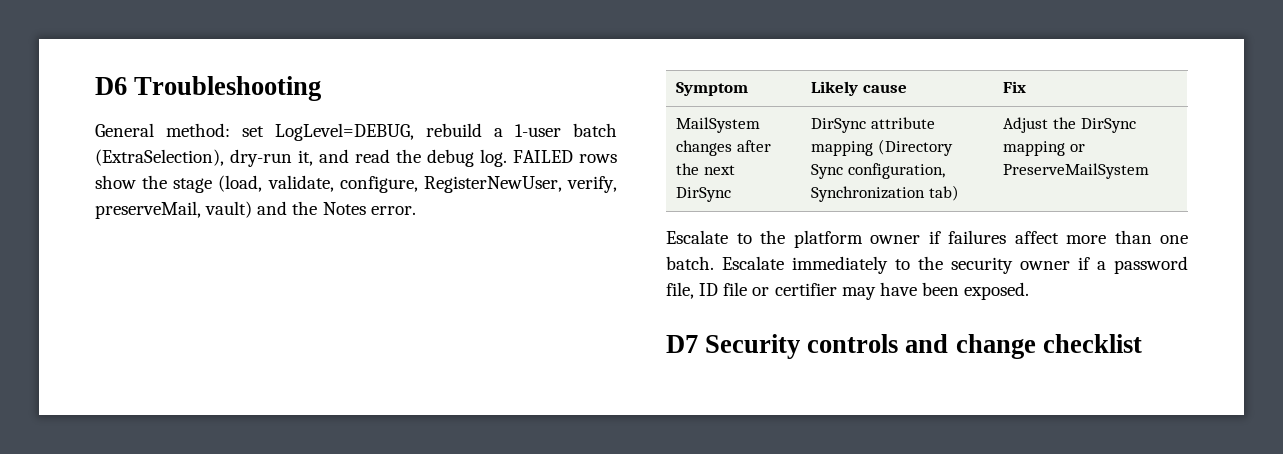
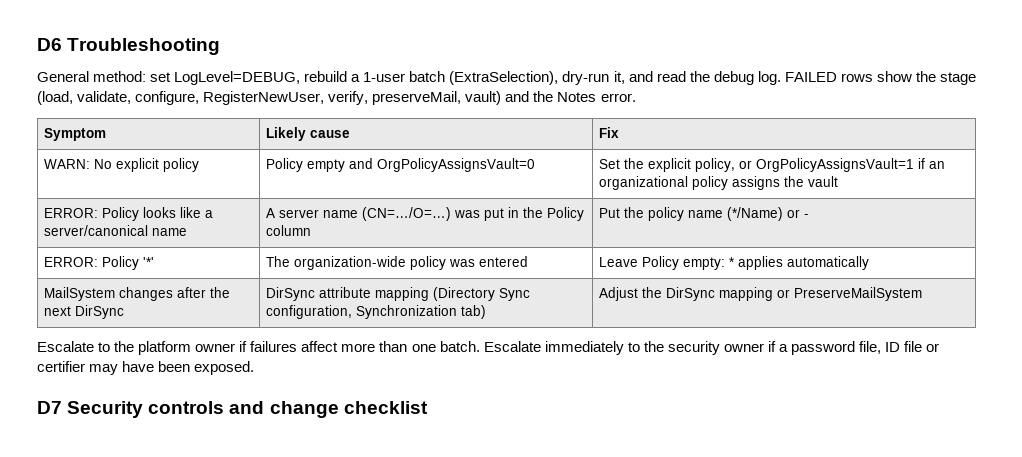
(1027, 87) none -> [44,158,200,172] [266,158,536,172] [599,158,946,172] [599,176,839,190] [44,207,214,221] [44,225,188,236] [266,207,585,221] [266,225,312,236] [599,207,810,221] [44,256,155,270] [266,256,529,270] [599,256,870,270] // WARN: No explicit policy | Policy empty and OrgPolicyAssignsVault=0 | Set the explicit policy, or OrgPolicyAssignsVault=1 if an organizational policy assigns the vault // ERROR: Policy looks like a server/canonical name | A server name (CN=…/O=…) was put in the Policy column | Put the policy name (*/Name) or - // ERROR: Policy '*' | The organization-wide policy was entered | Leave Policy empty: * applies automatically

